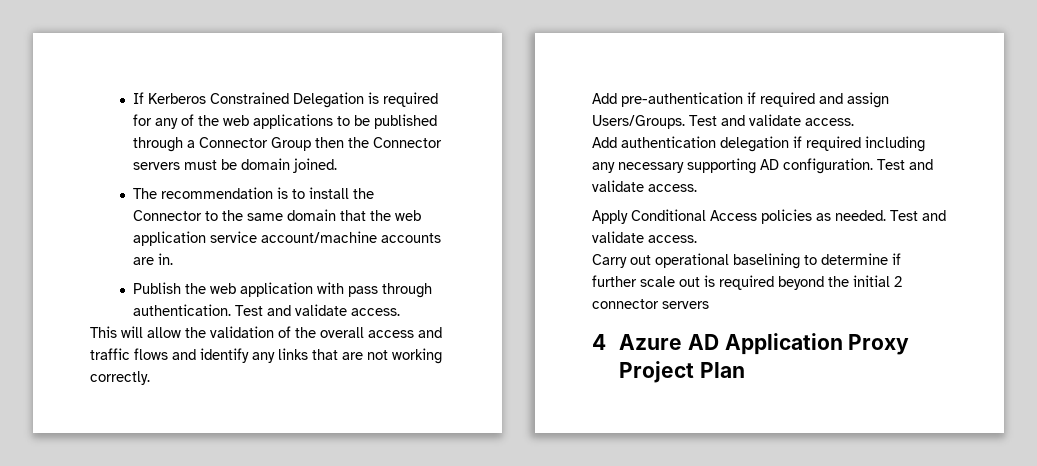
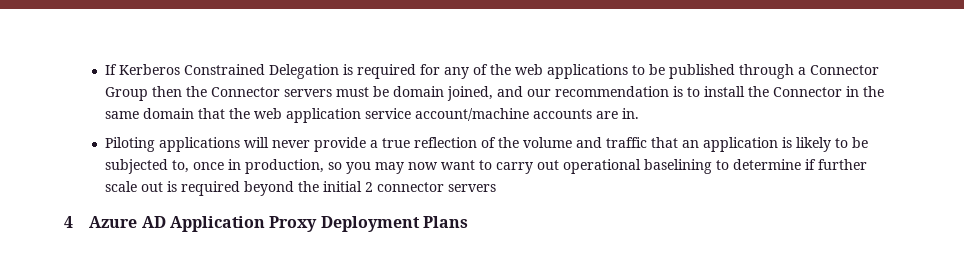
[293,158,338,173] [133,188,158,199] joined. // The -> [446,86,551,101] joined, and our
[205,211,219,221] to -> [845,86,859,97] in
[133,282,433,298] [133,304,401,316] [90,326,442,338] [90,348,442,364] [90,371,150,385] [592,92,889,108] [592,114,854,129] [592,136,925,152] [592,158,933,174] [592,180,697,192] [592,209,946,224] [592,231,697,243] [592,254,627,268] Publish the web application with pass through authentication. Test and validate access. // This will allow the validation of the overall access and traffic flows and identify any links that are not working correctly. // Add pre-authentication if required and assign Users/Groups. Test and validate access. // Add authentication delegation if required including any necessary supporting AD configuration. Test and validate access. // Apply Conditional Access policies as needed. Test and validate access. // Carry -> [104,137,868,152] [104,159,533,174] Piloting applications will never provide a true reflection of the volume and traffic that an application is likely to be subjected to, once in production, so you may now want to carry
[619,361,746,383] Project Plan -> [320,216,469,232] Deployment Plans

